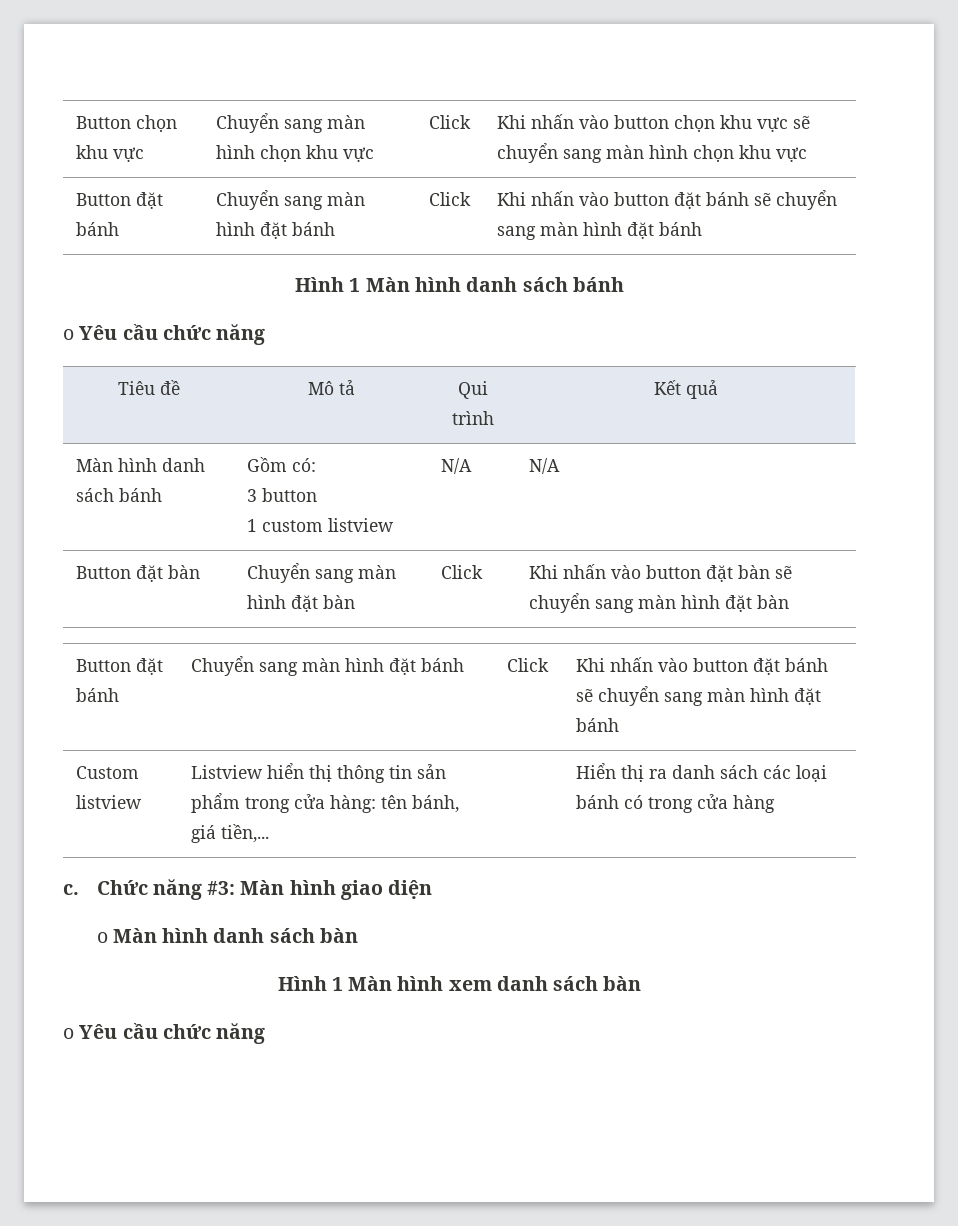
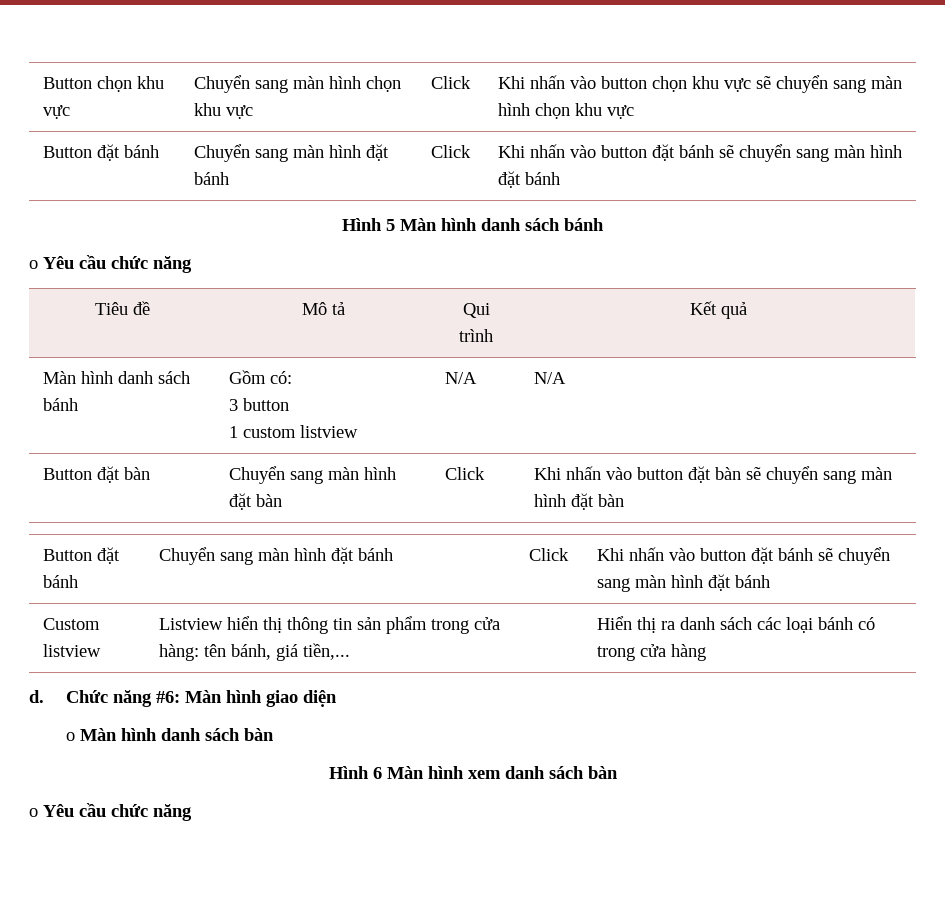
[349,278,361,292] 1 -> [386,219,395,231] 5
[63,884,79,895] c. -> [29,690,44,703] d.
[207,881,236,895] #3: -> [155,691,180,703] #6:
[331,977,343,991] 1 -> [372,767,382,779] 6

